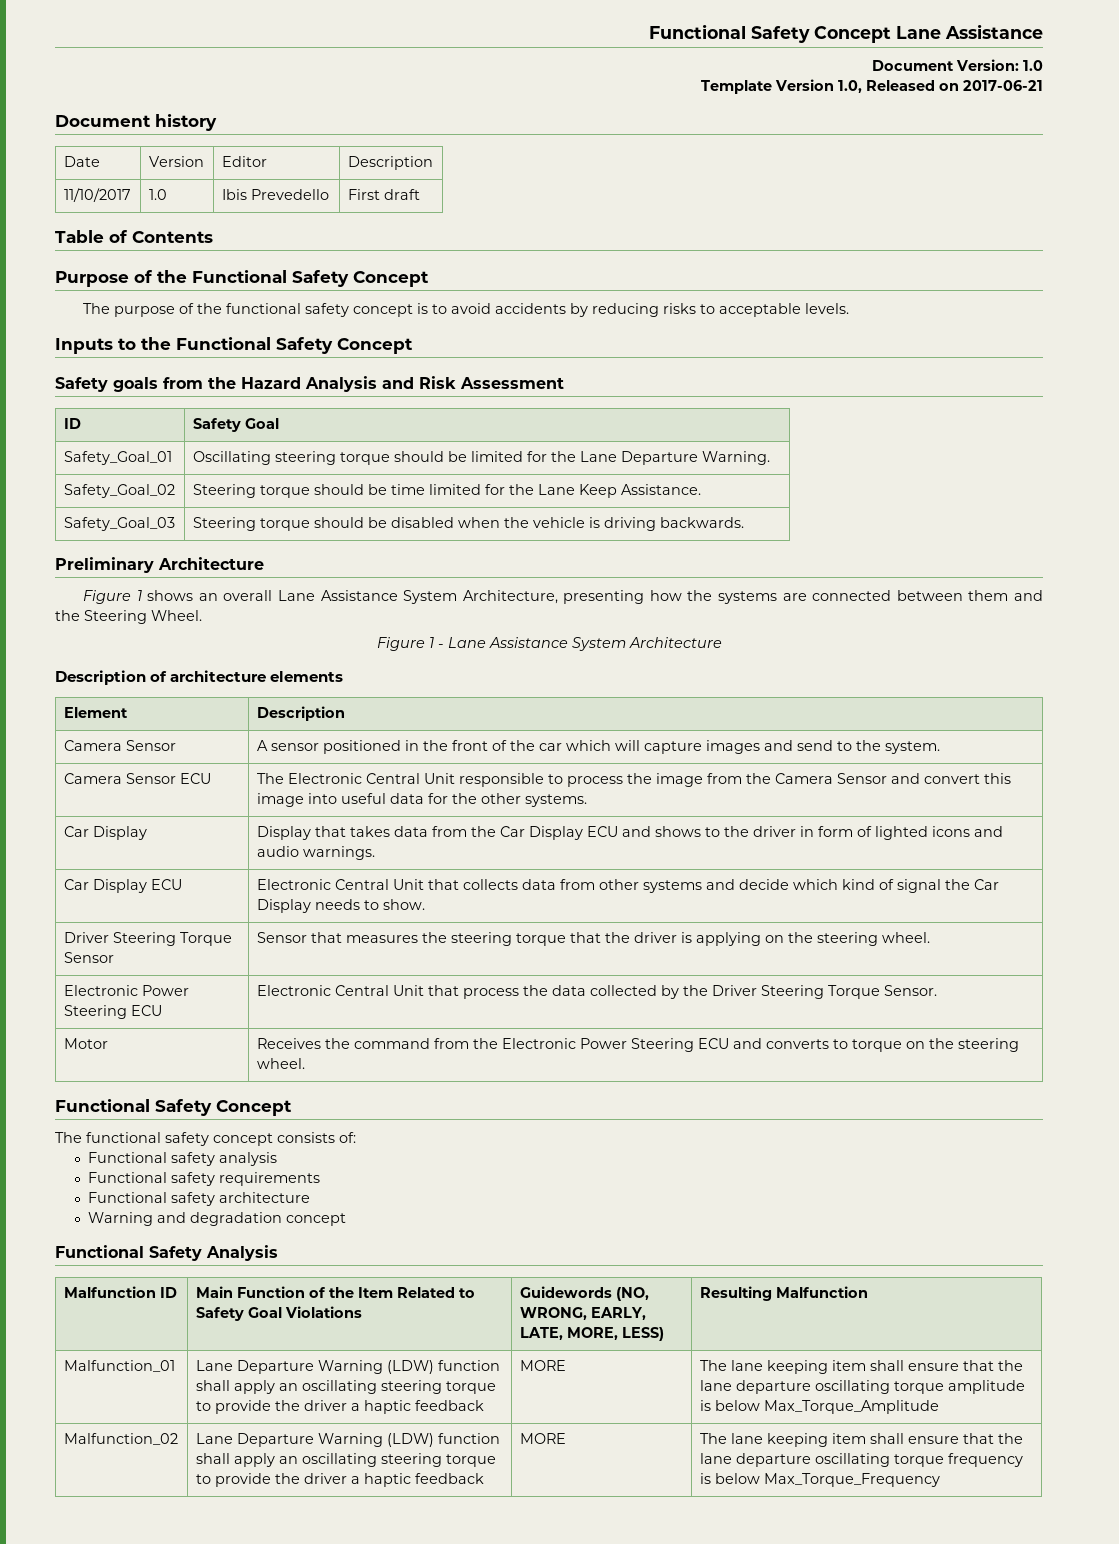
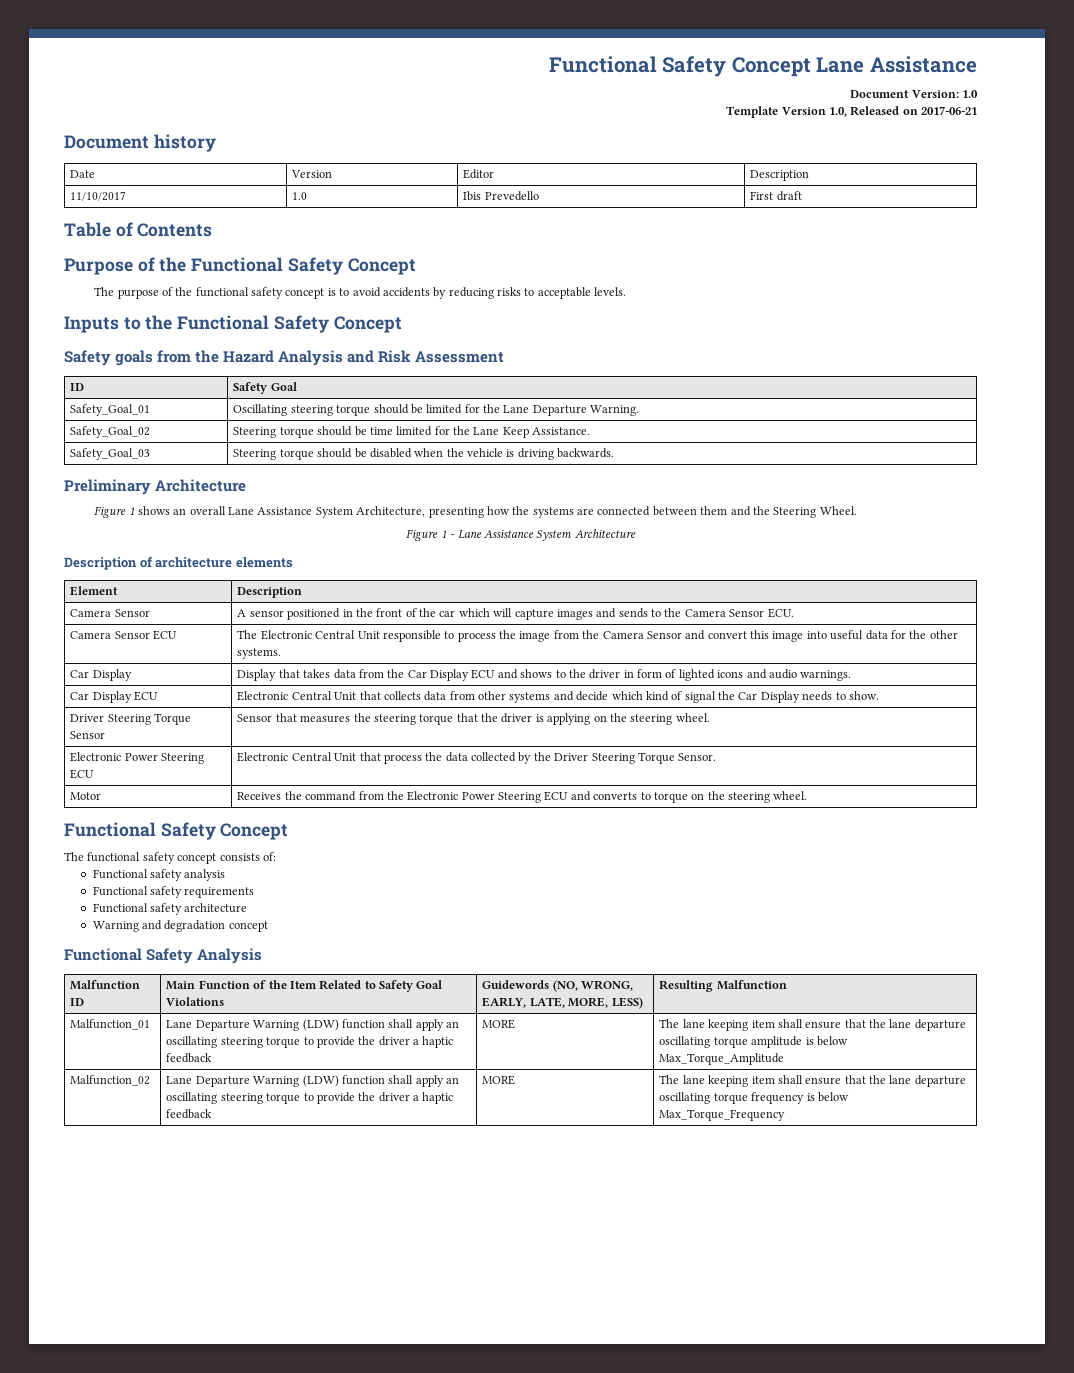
[796,740,940,754] send to the system. -> [618,608,794,618] sends to the Camera Sensor ECU.

